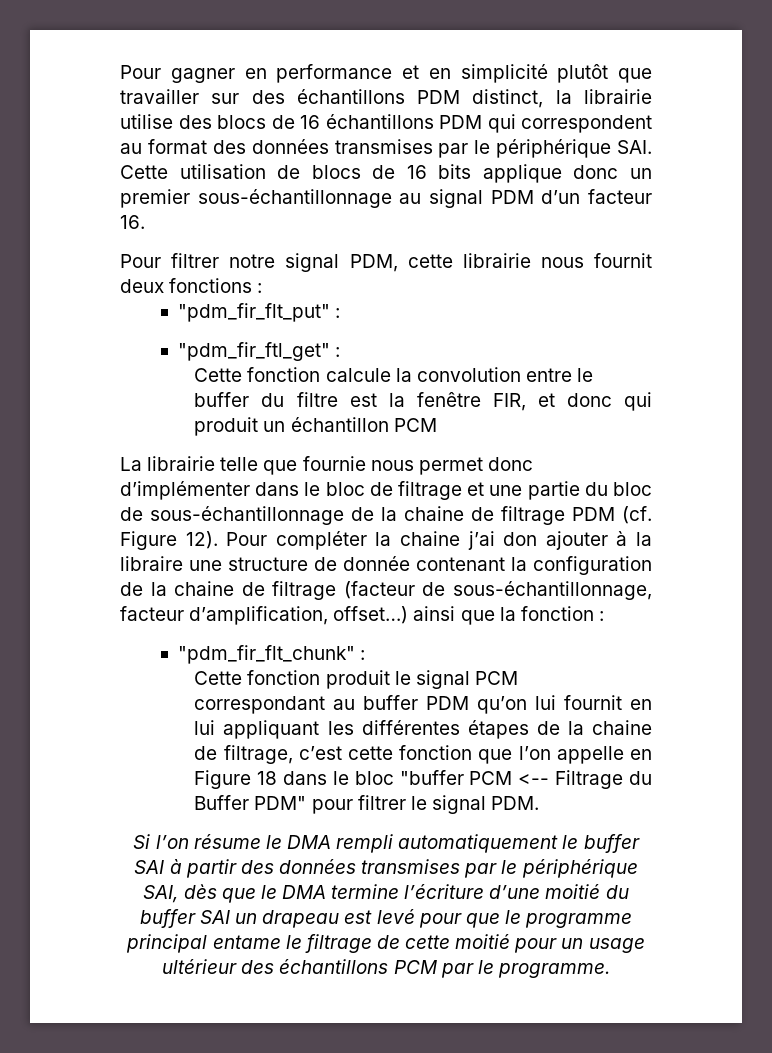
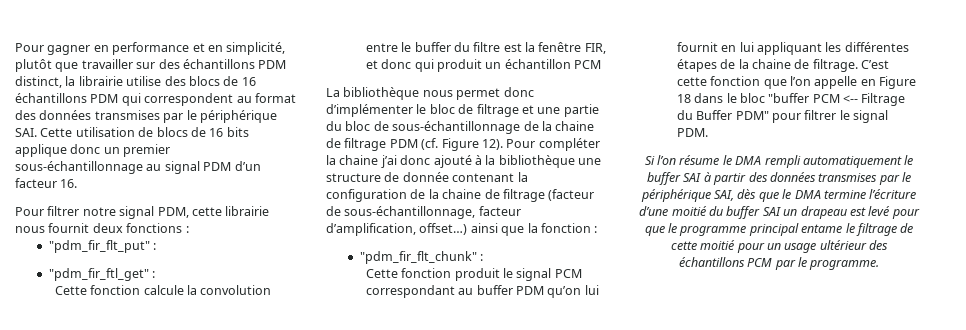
[460,64,548,83] simplicité -> [226,42,286,55] simplicité,
[147,456,366,475] librairie telle que fournie -> [343,87,420,100] bibliothèque
[255,482,300,496] dans -> (413, 110) none
[503,531,608,550] don ajouter -> [400,155,472,168] donc ajouté
[120,556,183,571] libraire -> [498,155,575,168] bibliothèque
[223,745,342,764] filtrage, c’est -> [812,59,890,72] filtrage. C’est

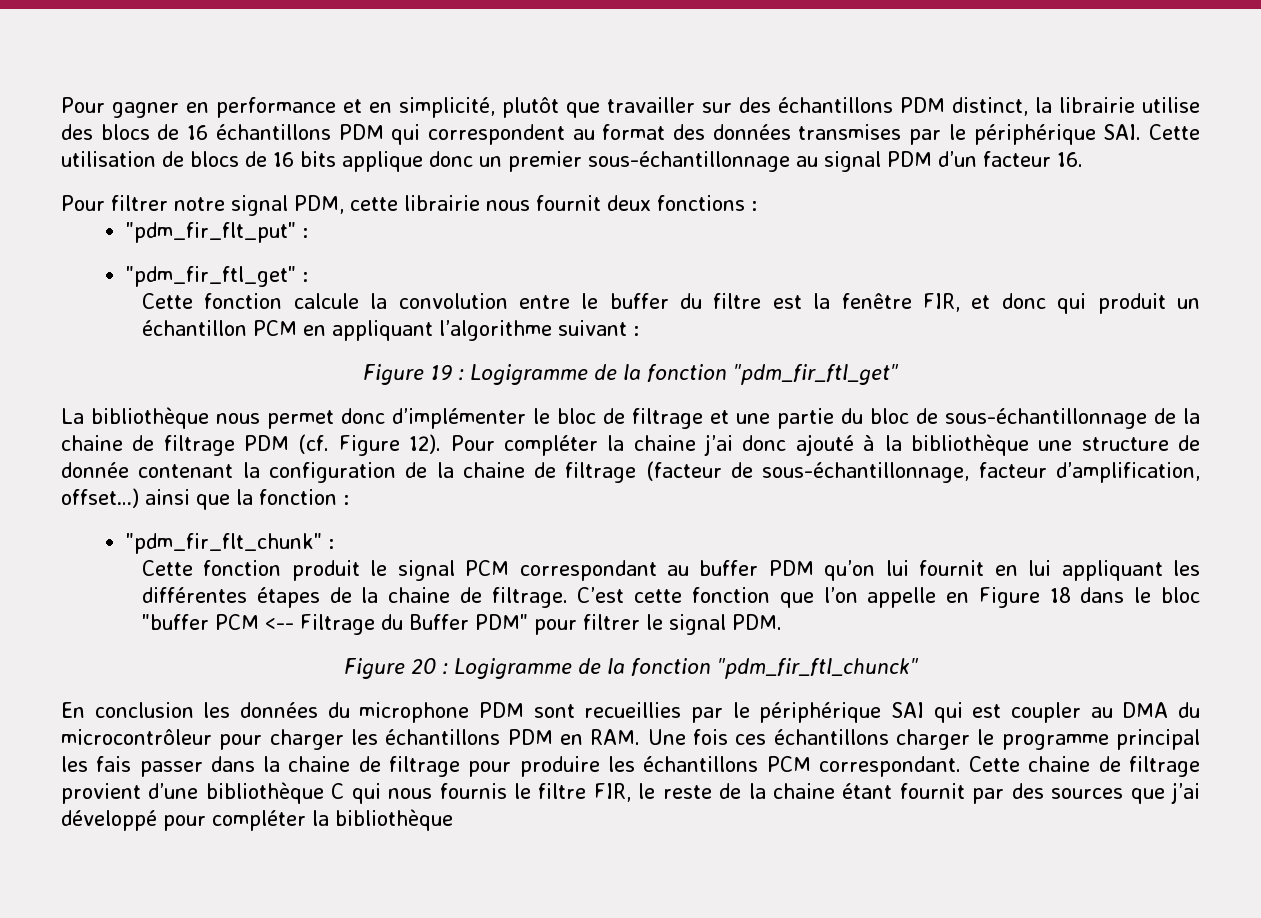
(602, 64) none -> [302,320,639,341] [363,364,899,385] en appliquant l’algorithme suivant : // Figure 19 : Logigramme de la fonction "pdm_fir_ftl_get"
[644,155,914,168] [647,172,911,185] [640,189,917,202] [639,206,920,219] [644,223,914,236] [670,240,889,253] [678,257,880,270] Si l’on résume le DMA rempli automatiquement le buffer SAI à partir des données transmises par le périphérique SAI, dès que le DMA termine l’écriture d’une moitié du buffer SAI un drapeau est levé pour que le programme principal entame le filtrage de cette moitié pour un usage ultérieur des échantillons PCM par le programme. -> [343,658,919,679] [61,702,1200,723] [61,729,1201,750] [61,756,1200,777] [61,782,1200,804] [61,809,453,831] Figure 20 : Logigramme de la fonction "pdm_fir_ftl_chunck" // En conclusion les données du microphone PDM sont recueillies par le périphérique SAI qui est coupler au DMA du microcontrôleur pour charger les échantillons PDM en RAM. Une fois ces échantillons charger le programme principal les fais passer dans la chaine de filtrage pour produire les échantillons PCM correspondant. Cette chaine de filtrage provient d’une bibliothèque C qui nous fournis le filtre FIR, le reste de la chaine étant fournit par des sources que j’ai développé pour compléter la bibliothèque

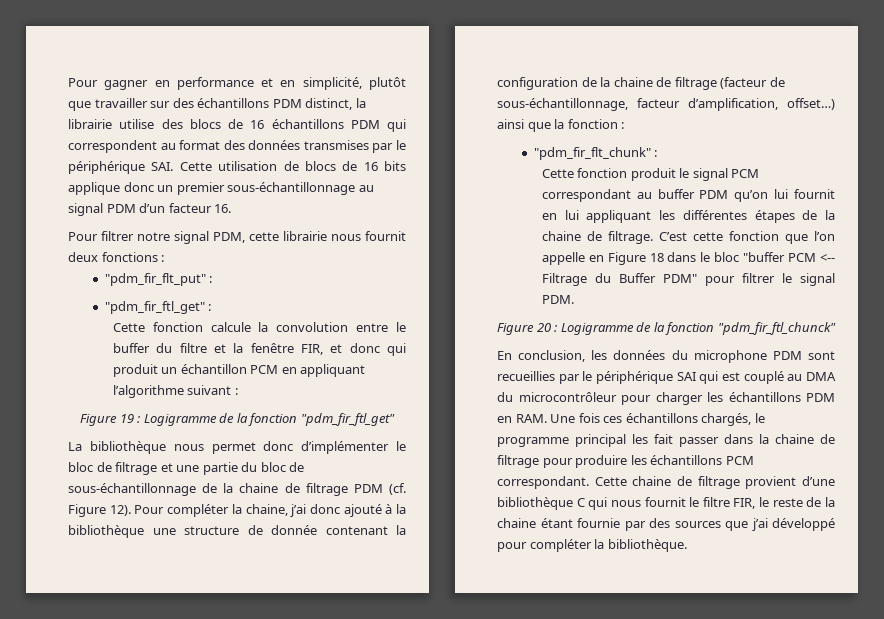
[772,295,802,309] est -> [213,344,226,353] et
[633,435,696,451] chaine -> [245,504,288,516] chaine,
[94,702,194,718] conclusion -> [518,350,586,362] conclusion,
[1010,702,1081,723] coupler -> [743,371,784,384] couplé
[896,729,971,750] charger -> [701,413,752,426] chargés,
[96,756,132,772] fais -> [654,434,673,444] fait
[439,783,507,799] fournis -> [644,497,686,507] fournit
[899,783,965,799] fournit -> [577,518,620,528] fournie
[335,809,453,831] bibliothèque -> [607,539,687,552] bibliothèque.

